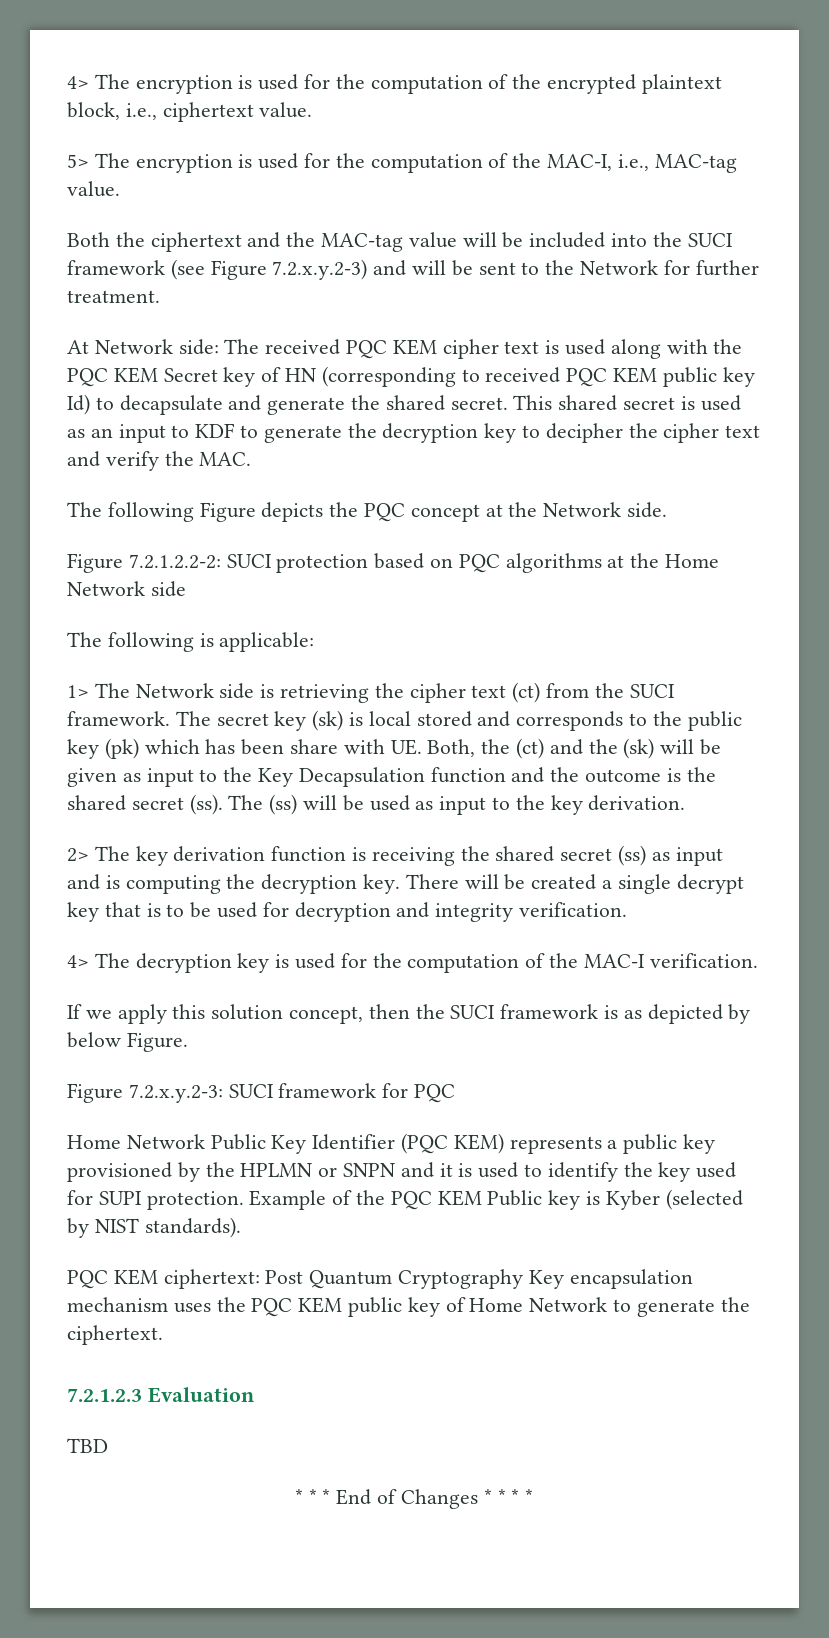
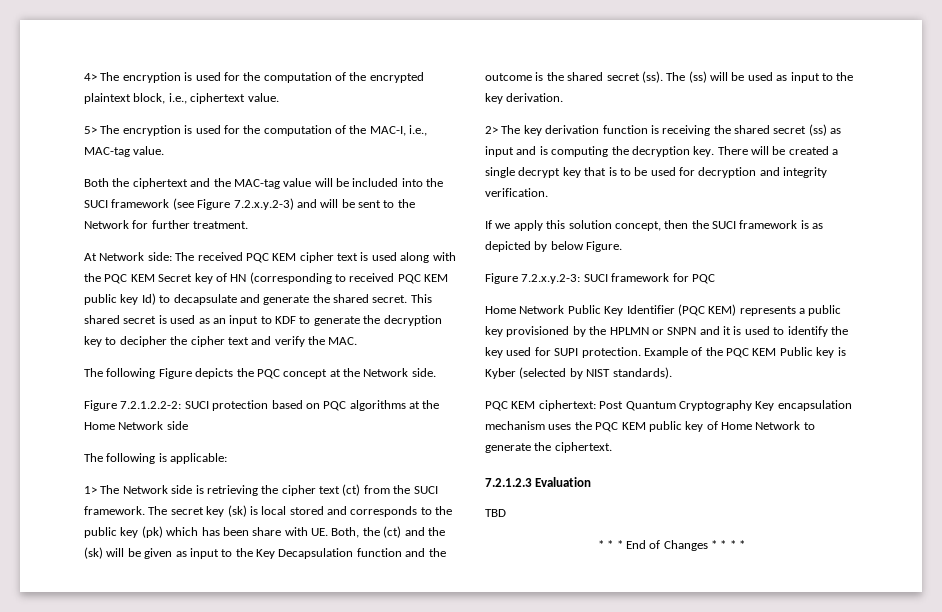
[67,953,758,973] // 4> The decryption key is used for the computation of the MAC-I verification. -> (548, 192) none

